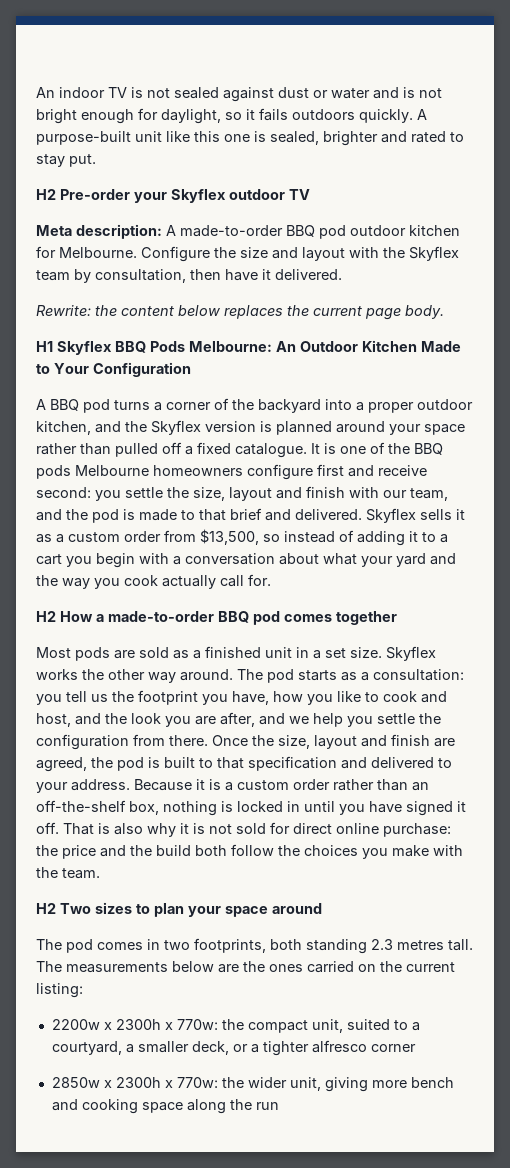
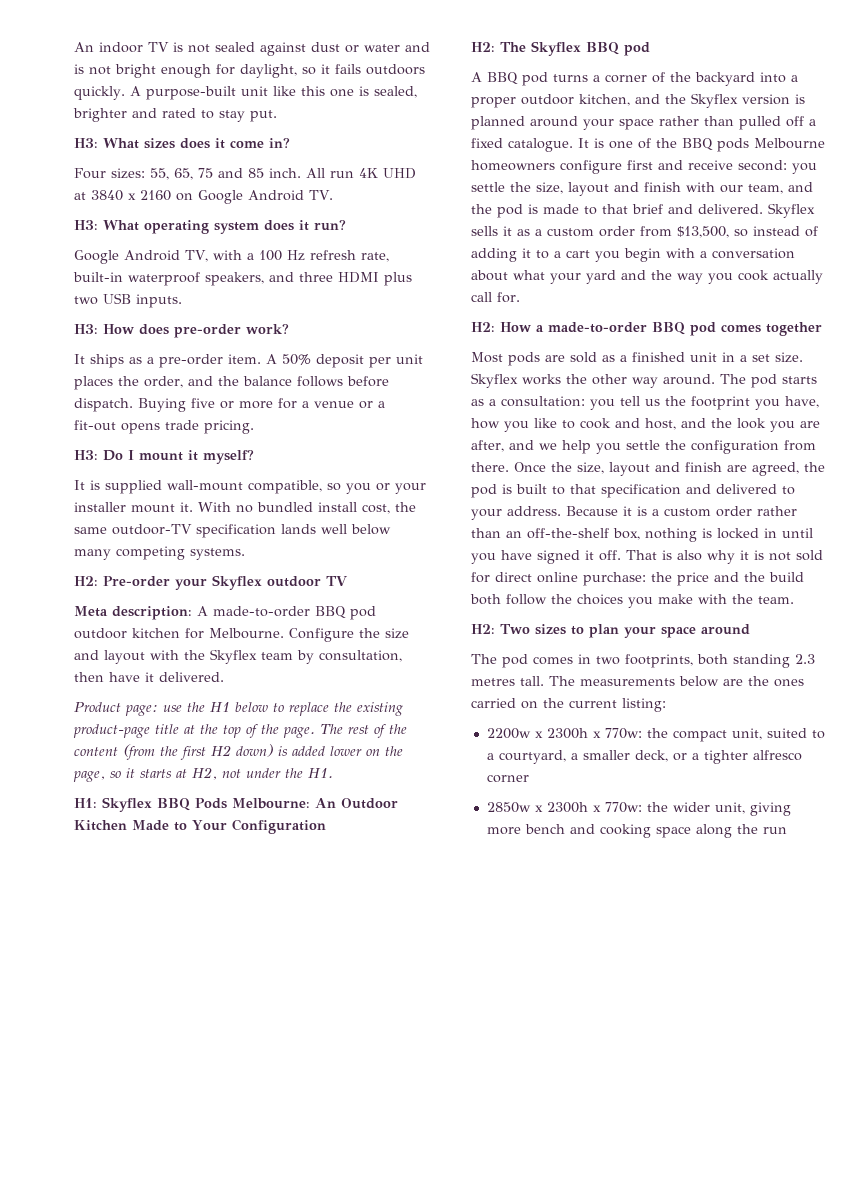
[36,189,56,200] H2 -> [74,138,290,149] [74,168,416,180] [74,190,333,204] [74,220,346,234] [74,250,389,264] [73,272,412,286] [74,293,182,308] [74,324,289,338] [74,354,423,368] [74,376,389,390] [74,398,385,412] [74,420,254,434] [74,450,254,464] [74,480,426,494] [74,502,416,514] [74,524,391,538] [74,546,245,560] [74,576,98,586] H3: What sizes does it come in? // Four sizes: 55, 65, 75 and 85 inch. All run 4K UHD at 3840 x 2160 on Google Android TV. // H3: What operating system does it run? // Google Android TV, with a 100 Hz refresh rate, built-in waterproof speakers, and three HDMI plus two USB inputs. // H3: How does pre-order work? // It ships as a pre-order item. A 50% deposit per unit places the order, and the balance follows before dispatch. Buying five or more for a venue or a fit-out opens trade pricing. // H3: Do I mount it myself? // It is supplied wall-mount compatible, so you or your installer mount it. With no bundled install cost, the same outdoor-TV specification lands well below many competing systems. // H2:
[36,305,444,320] [36,341,53,352] Rewrite: the content below replaces the current page body. // H1 -> [74,702,403,716] [73,724,407,738] [74,744,403,760] [73,767,333,782] [74,798,97,808] Product page: use the H1 below to replace the existing product-page title at the top of the page. The rest of the content (from the first H2 down) is added lower on the page, so it starts at H2, not under the H1. // H1:
(191, 369) none -> [471,41,650,56] // H2: The Skyflex BBQ pod
[36,611,56,622] H2 -> [471,322,495,332] H2:
[36,903,56,914] H2 -> [471,624,495,634] H2:

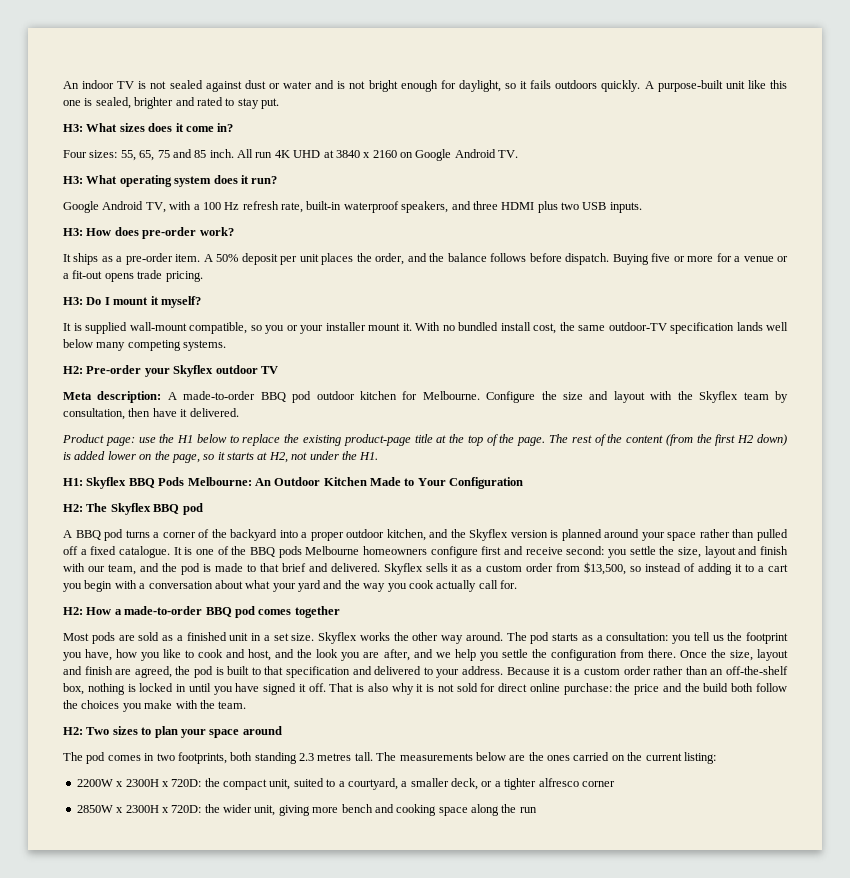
[486,728,642,739] 2200w x 2300h x 770w: -> [76,779,202,787] 2200W x 2300H x 720D:
[486,802,642,813] 2850w x 2300h x 770w: -> [76,805,202,813] 2850W x 2300H x 720D:

